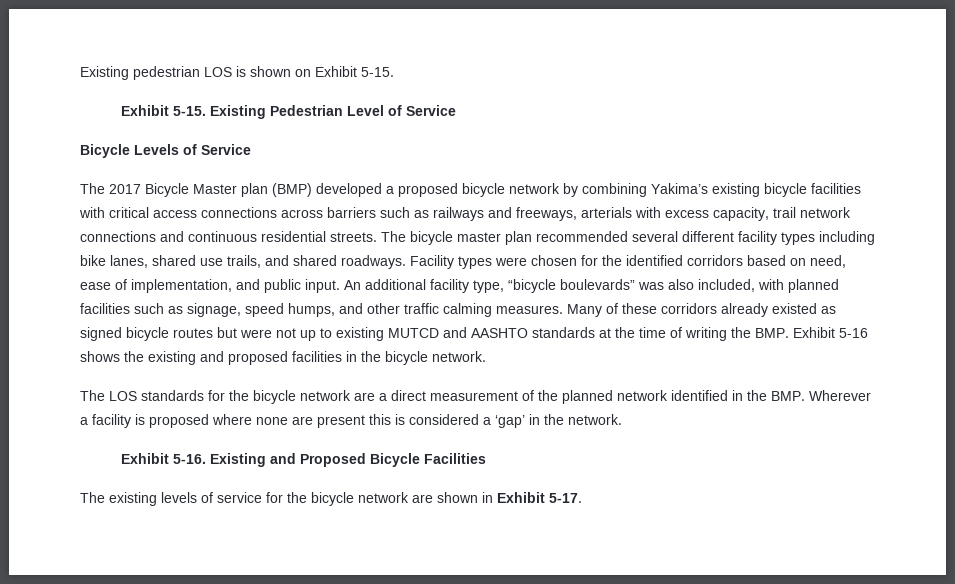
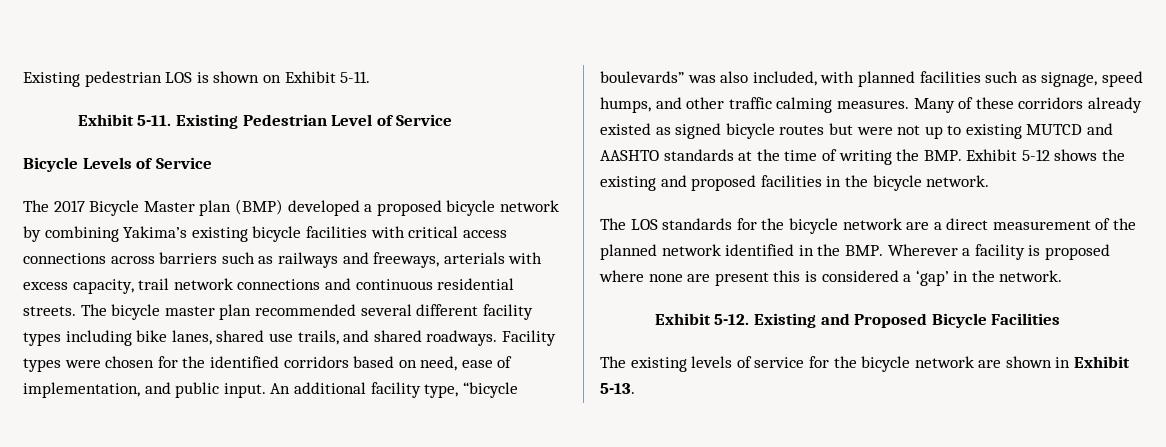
[361,67,394,77] [121,105,207,116] 5-15. // Exhibit 5-15. -> [340,71,371,83] [77,114,172,126] 5-11. // Exhibit 5-11.
[839,328,868,338] 5-16 -> [1021,149,1050,161] 5-12
[173,454,207,464] 5-16. -> [714,314,750,325] 5-12.
[549,493,582,503] 5-17. -> [600,383,635,394] 5-13.

